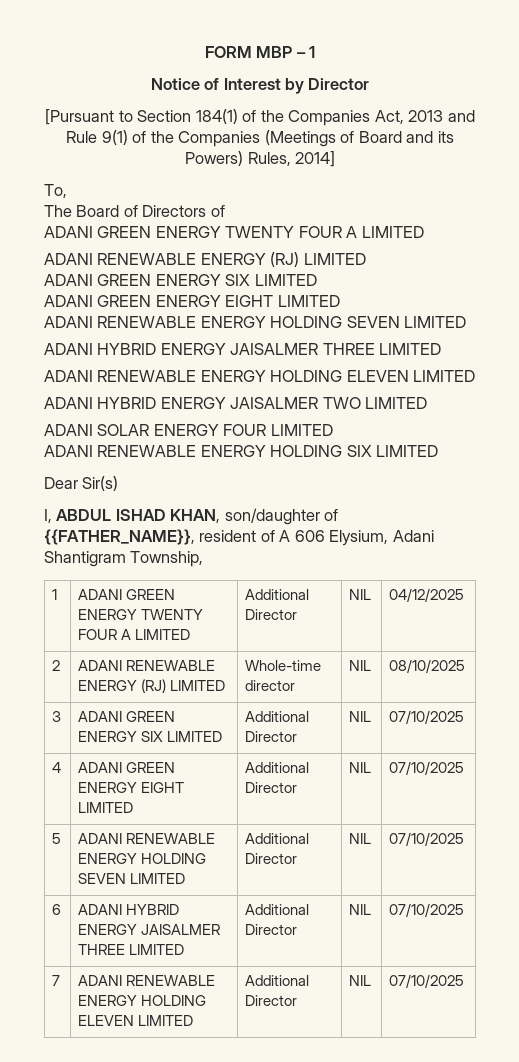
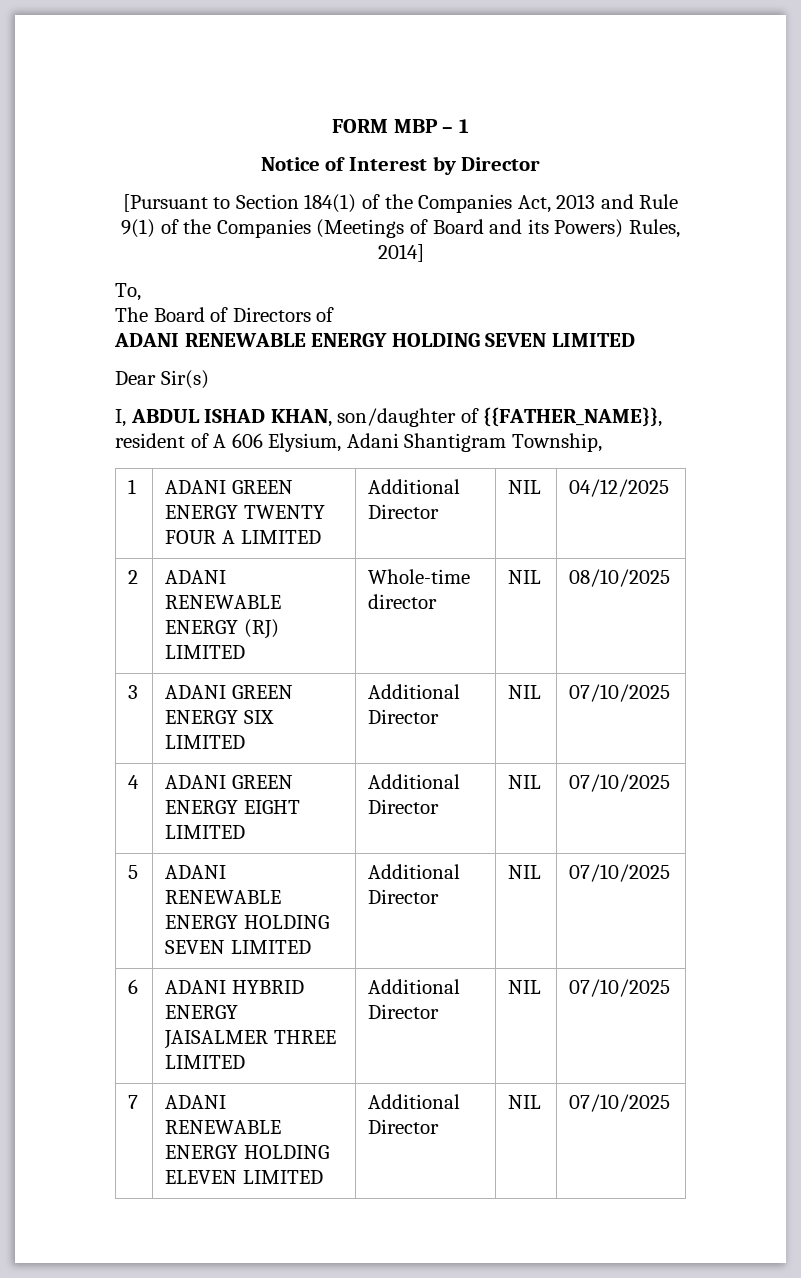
[44,226,424,238] [44,252,366,267] [44,274,317,286] [44,295,340,307] [44,316,467,328] [44,343,442,355] [44,370,476,382] [44,397,428,409] [44,424,333,436] [44,445,439,457] // ADANI GREEN ENERGY TWENTY FOUR A LIMITED // ADANI RENEWABLE ENERGY (RJ) LIMITED // ADANI GREEN ENERGY SIX LIMITED // ADANI GREEN ENERGY EIGHT LIMITED // ADANI RENEWABLE ENERGY HOLDING SEVEN LIMITED // ADANI HYBRID ENERGY JAISALMER THREE LIMITED // ADANI RENEWABLE ENERGY HOLDING ELEVEN LIMITED // ADANI HYBRID ENERGY JAISALMER TWO LIMITED // ADANI SOLAR ENERGY FOUR LIMITED // ADANI RENEWABLE ENERGY HOLDING SIX LIMITED -> [114,333,635,347] // ADANI RENEWABLE ENERGY HOLDING SEVEN LIMITED

